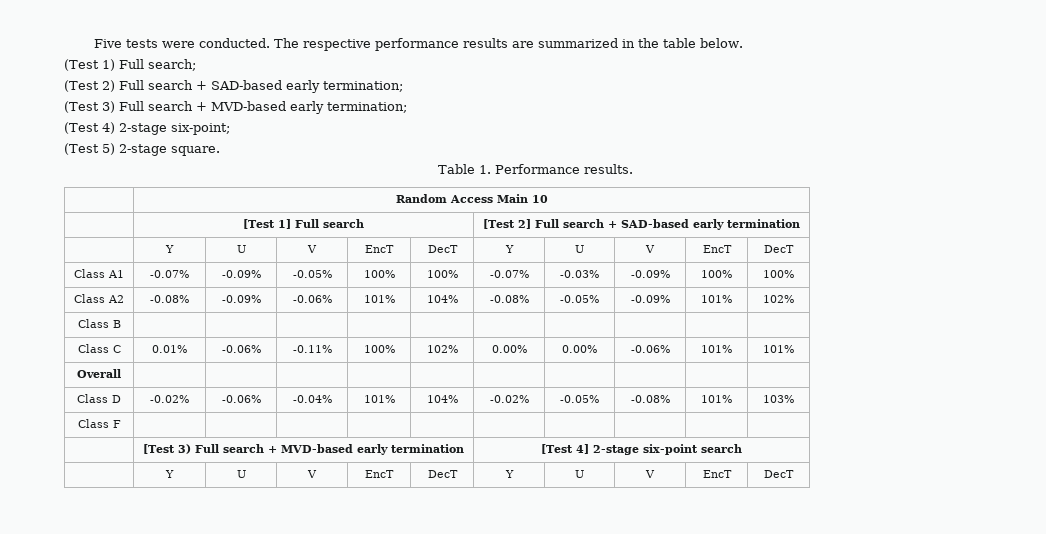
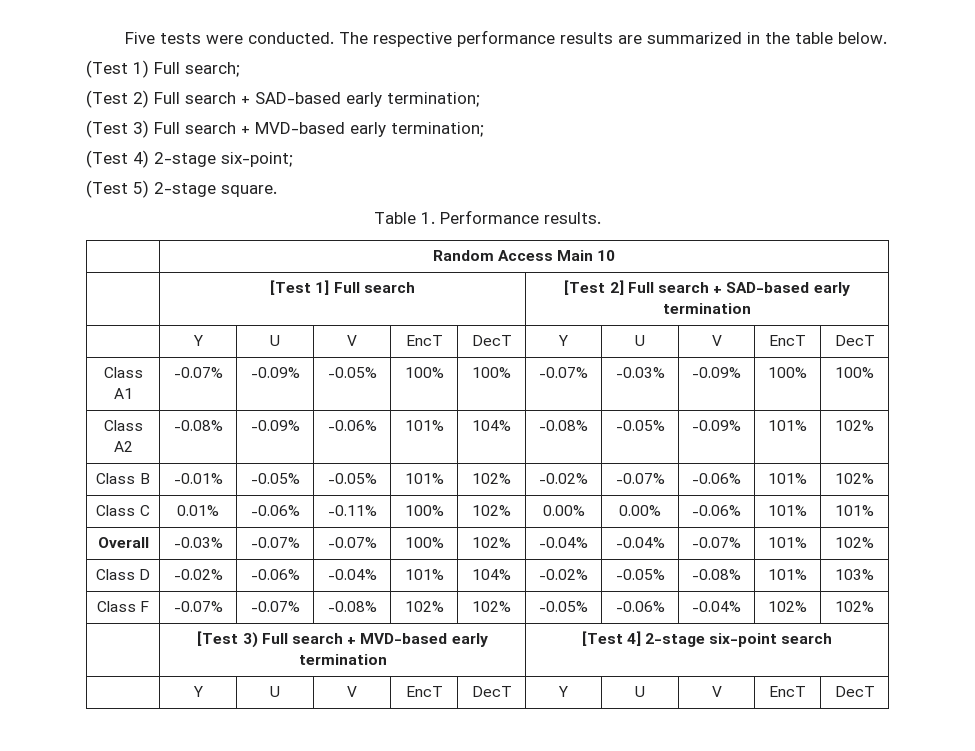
(121, 324) | | | | | | | | | -> [173,473,223,484] [250,473,300,484] [327,473,377,484] [404,473,444,484] [472,473,511,484] [539,473,588,484] [615,473,665,484] [692,473,741,484] [768,473,807,484] [835,473,874,484] -0.01% | -0.05% | -0.05% | 101% | 102% | -0.02% | -0.07% | -0.06% | 101% | 102%
(121, 373) | | | | | | | | | -> [173,537,223,548] [250,537,300,548] [327,537,377,548] [404,537,444,548] [472,537,511,548] [539,537,588,548] [615,537,665,548] [692,537,741,548] [768,537,807,548] [835,537,874,548] -0.03% | -0.07% | -0.07% | 100% | 102% | -0.04% | -0.04% | -0.07% | 101% | 102%
(121, 424) | | | | | | | | | -> [173,601,223,612] [250,601,300,612] [327,601,377,612] [404,601,444,612] [472,601,511,612] [539,601,588,612] [615,601,665,612] [692,601,741,612] [768,601,807,612] [835,601,874,612] -0.07% | -0.07% | -0.08% | 102% | 102% | -0.05% | -0.06% | -0.04% | 102% | 102%

